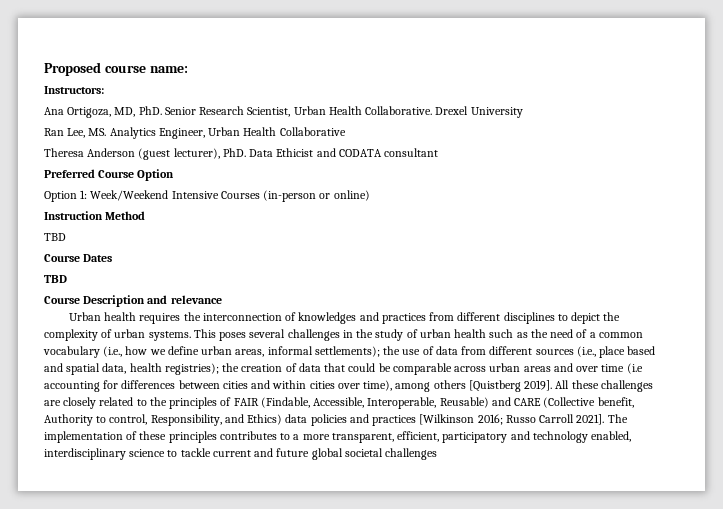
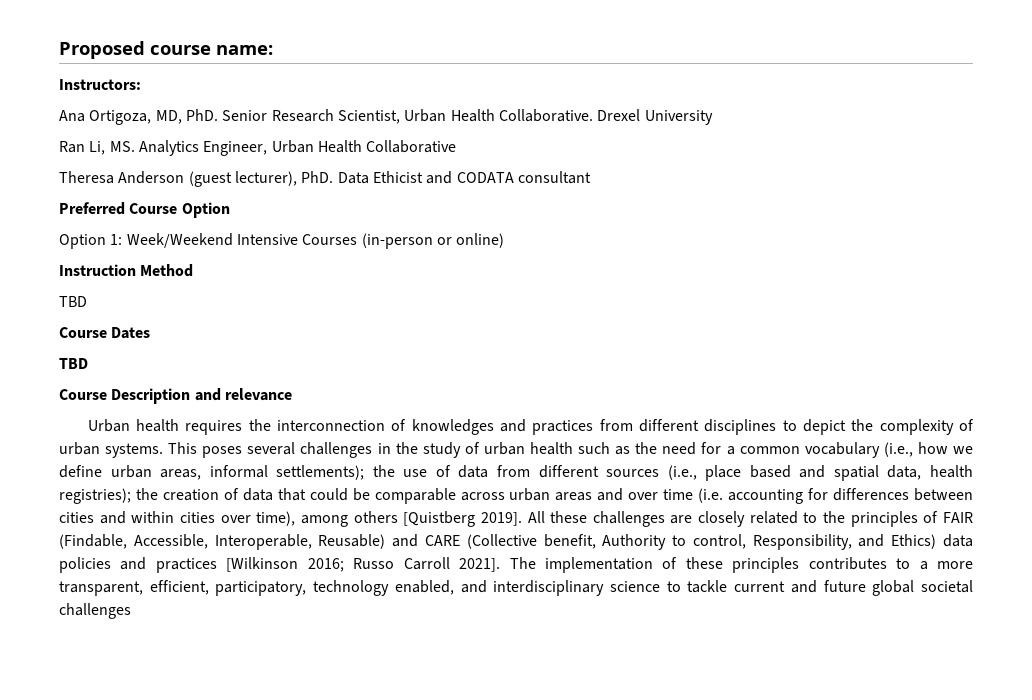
[67,128,86,138] Lee, -> [89,141,106,155] Li,
[576,329,588,338] of -> [701,442,722,454] for
[626,363,643,374] (i.e -> [698,488,724,503] (i.e.
[442,431,530,443] participatory and -> [215,581,307,596] participatory,
(632, 436) none -> [460,580,487,593] and

